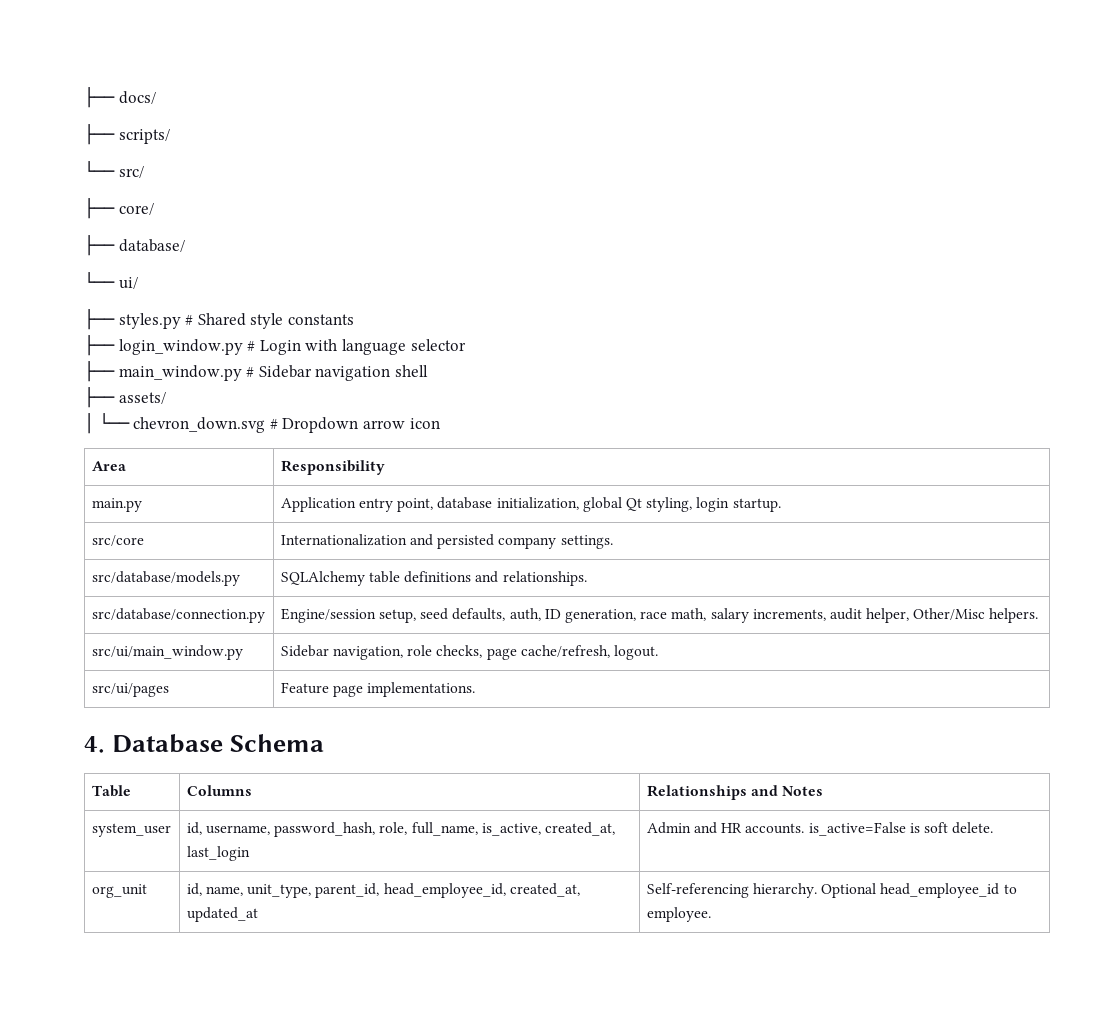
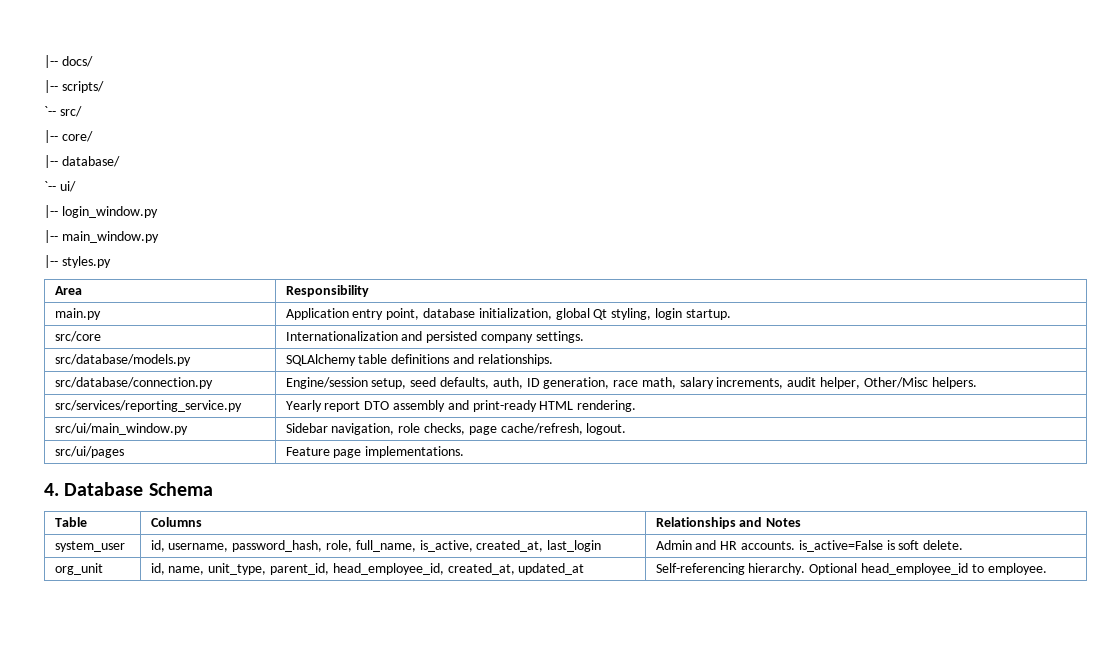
[84,87,115,108] ├── -> [44,55,58,68] |--
[84,124,115,145] ├── -> [44,80,58,93] |--
[84,161,115,177] └── -> [44,106,56,116] `--
[84,198,115,219] ├── -> [44,130,58,143] |--
[84,235,115,256] ├── -> [44,155,58,168] |--
[84,272,115,288] └── -> [44,181,56,191] `--
[84,309,354,330] [84,335,466,356] [84,361,428,382] [84,387,166,408] [84,413,440,434] ├── styles.py # Shared style constants // ├── login_window.py # Login with language selector // ├── main_window.py # Sidebar navigation shell // ├── assets/ // │ └── chevron_down.svg # Dropdown arrow icon -> [44,205,158,218] [44,230,159,243] [44,255,111,268] |-- login_window.py // |-- main_window.py // |-- styles.py
(1039, 615) none -> [54,400,242,412] [285,400,637,412] // src/services/reporting_service.py | Yearly report DTO assembly and print-ready HTML rendering.

